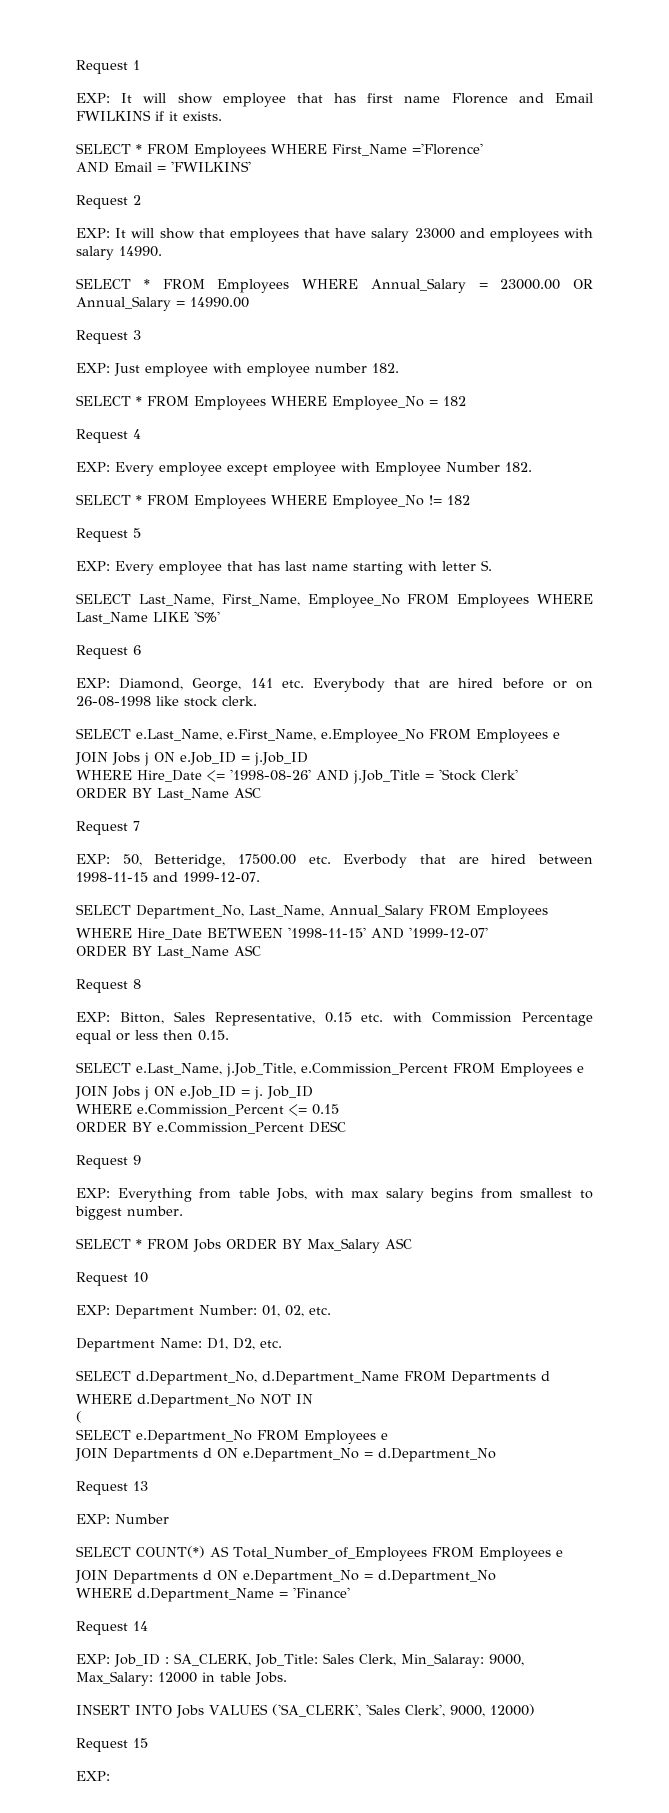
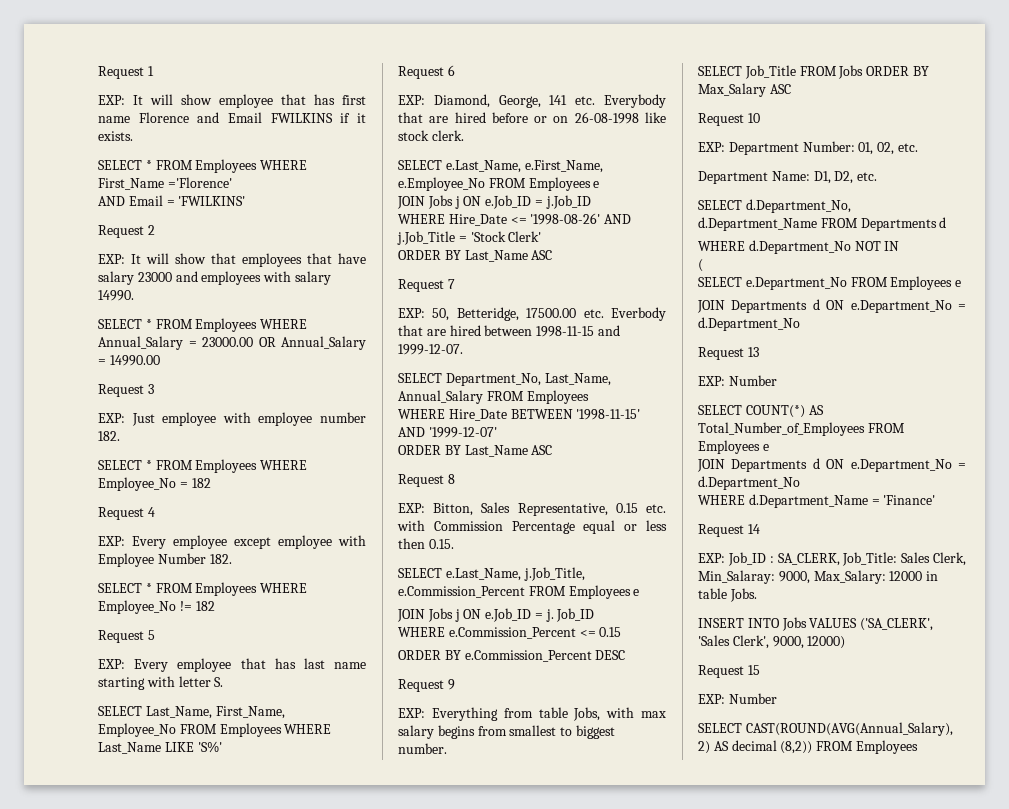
[136,1239,142,1249] * -> [744,65,796,79] Job_Title
(110, 1776) none -> [728,693,777,704] [698,722,953,736] [698,740,918,754] Number // SELECT CAST(ROUND(AVG(Annual_Salary), 2) AS decimal (8,2)) FROM Employees

